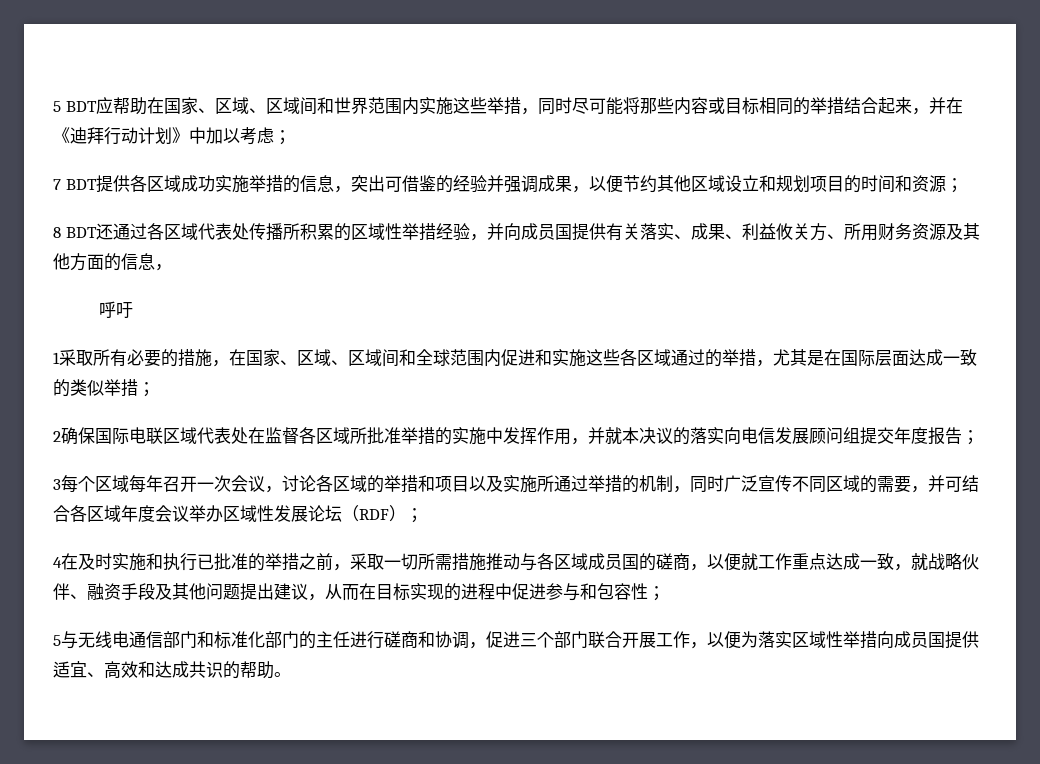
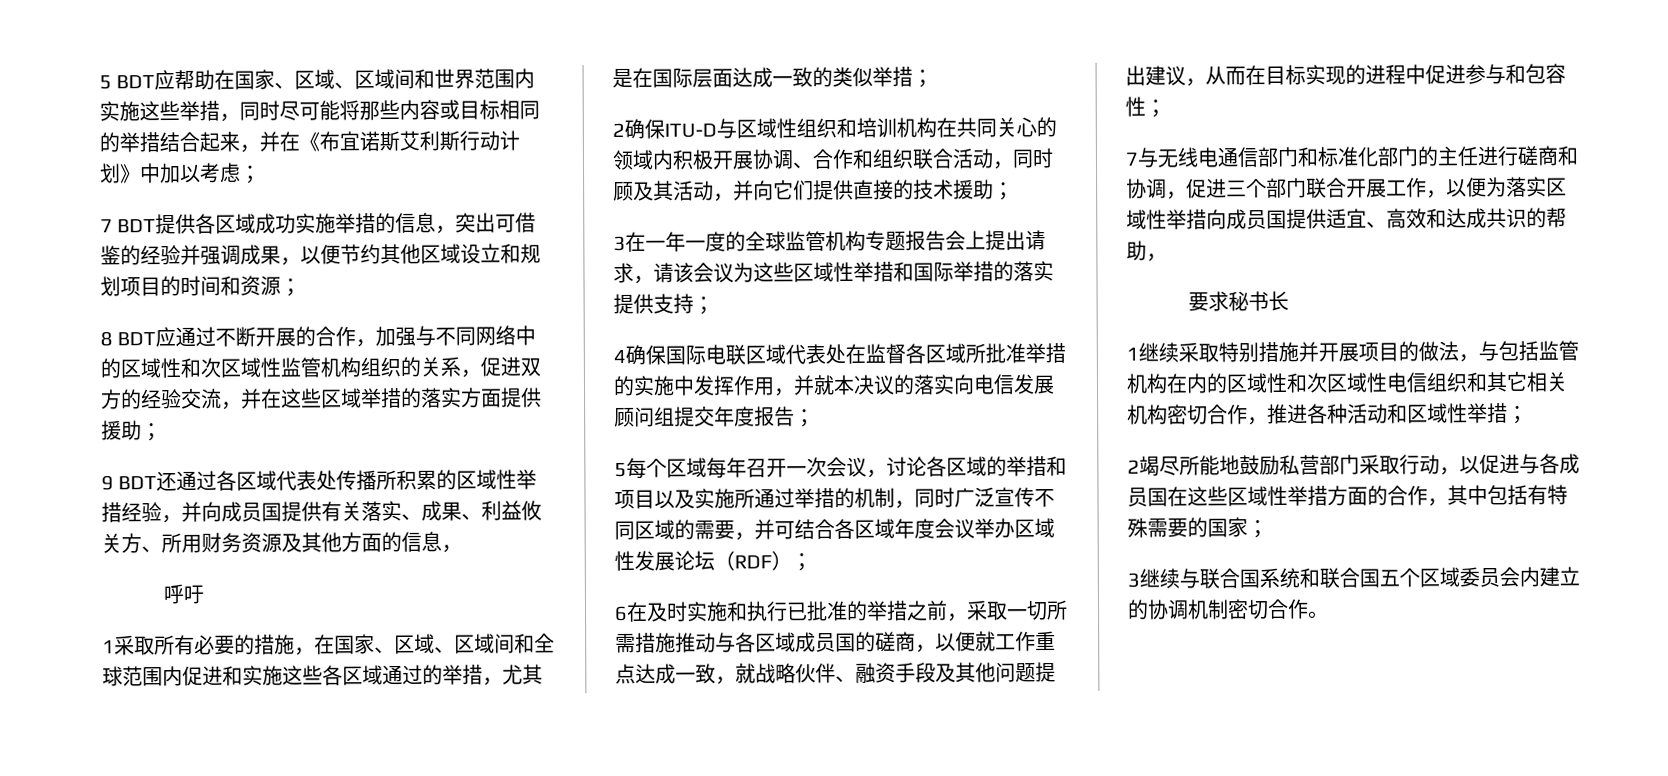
[70,127,104,144] 迪拜 -> [319,130,460,152] 布宜诺斯艾利斯
(97, 232) none -> [155,325,537,348] [100,356,541,379] [100,387,542,410] [101,420,162,442] [101,475,158,491] 应通过不断开展的合作，加强与不同网络中的区域性和次区域性监管机构组织的关系，促进双方的经验交流，并在这些区域举措的落实方面提供援助； // 9 BDT
(95, 435) none -> [664,116,1057,139] [612,148,1054,171] [613,179,1014,202] [613,230,1046,252] [613,261,1054,284] [613,293,714,315] [613,344,666,365] ITU-D与区域性组织和培训机构在共同关心的领域内积极开展协调、合作和组织联合活动，同时顾及其活动，并向它们提供直接的技术援助； // 3在一年一度的全球监管机构专题报告会上提出请求，请该会议为这些区域性举措和国际举措的落实提供支持； // 4确保
[53,479,61,490] 3 -> [614,462,627,477] 5
[53,557,62,568] 4 -> [614,605,628,621] 6
[53,635,61,646] 5 -> [1125,152,1138,166] 7
(274, 670) none -> [1146,253,1167,262] [1188,290,1290,312] [1126,340,1579,363] [1126,371,1568,394] [1127,402,1528,426] [1127,453,1580,477] [1127,484,1568,507] [1127,517,1268,539] [1127,566,1580,590] [1127,598,1309,620] ， // 要求秘书长 // 1继续采取特别措施并开展项目的做法，与包括监管机构在内的区域性和次区域性电信组织和其它相关机构密切合作，推进各种活动和区域性举措； // 2竭尽所能地鼓励私营部门采取行动，以促进与各成员国在这些区域性举措方面的合作，其中包括有特殊需要的国家； // 3继续与联合国系统和联合国五个区域委员会内建立的协调机制密切合作

